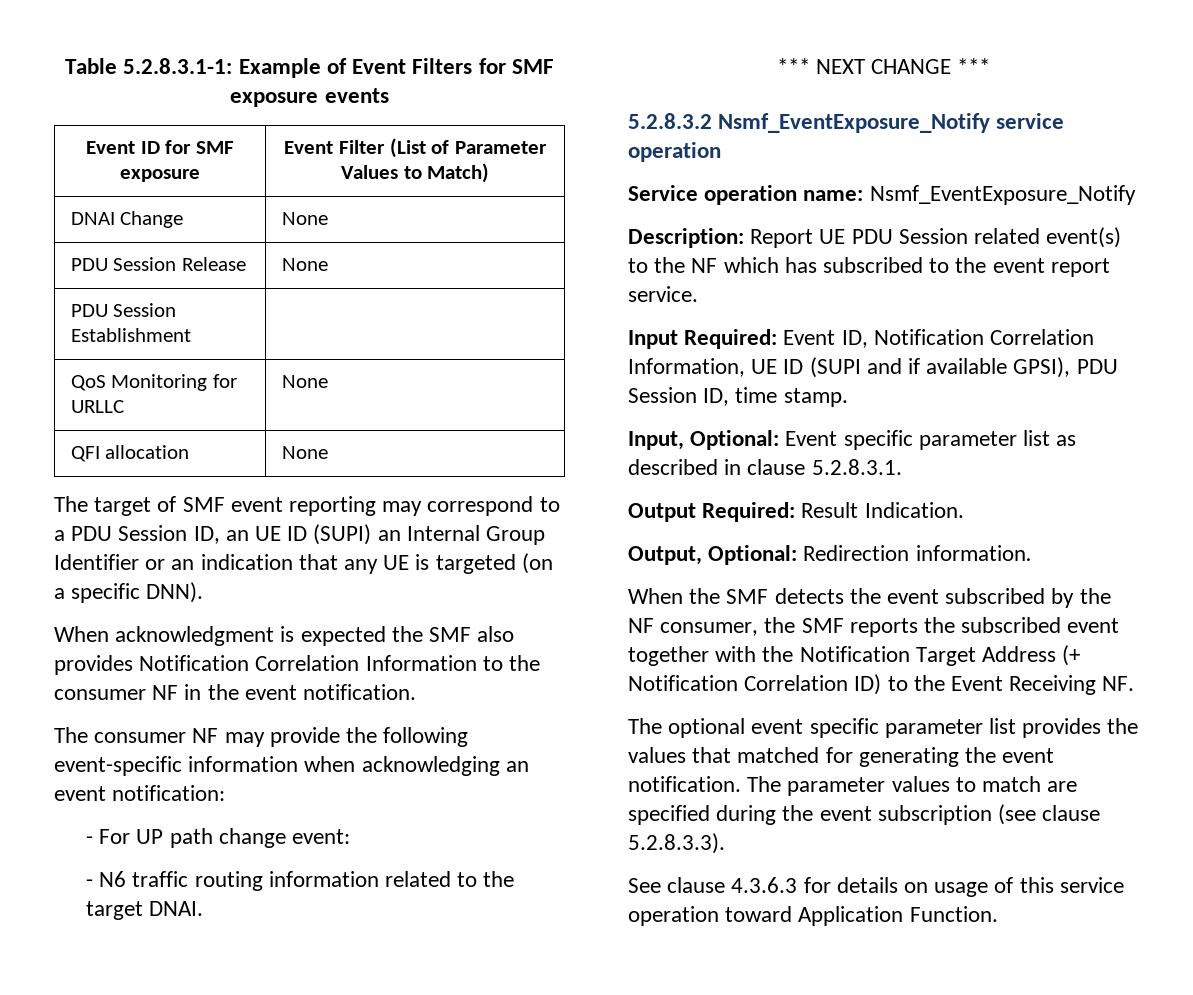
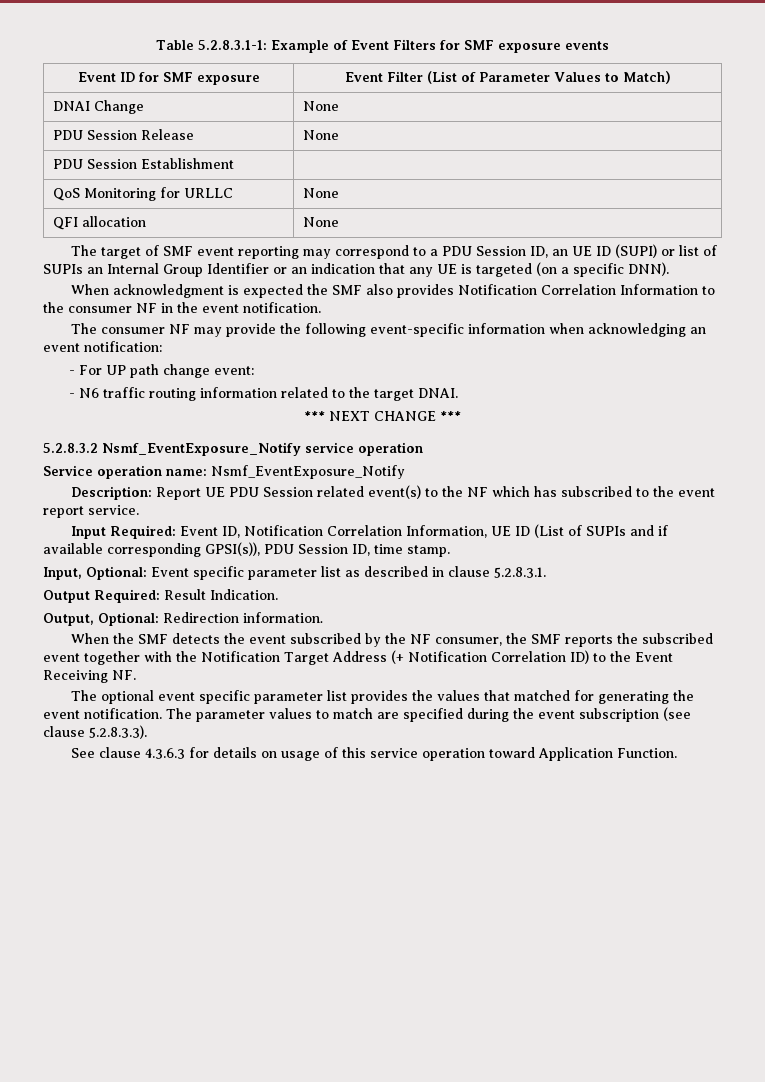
(372, 534) none -> [661,245,718,256] [43,264,83,274] or list of SUPIs
[809,357,861,378] (SUPI -> [534,524,627,538] (List of SUPIs
[1013,357,1071,378] GPSI), -> [107,542,260,557] corresponding GPSI(s)),

